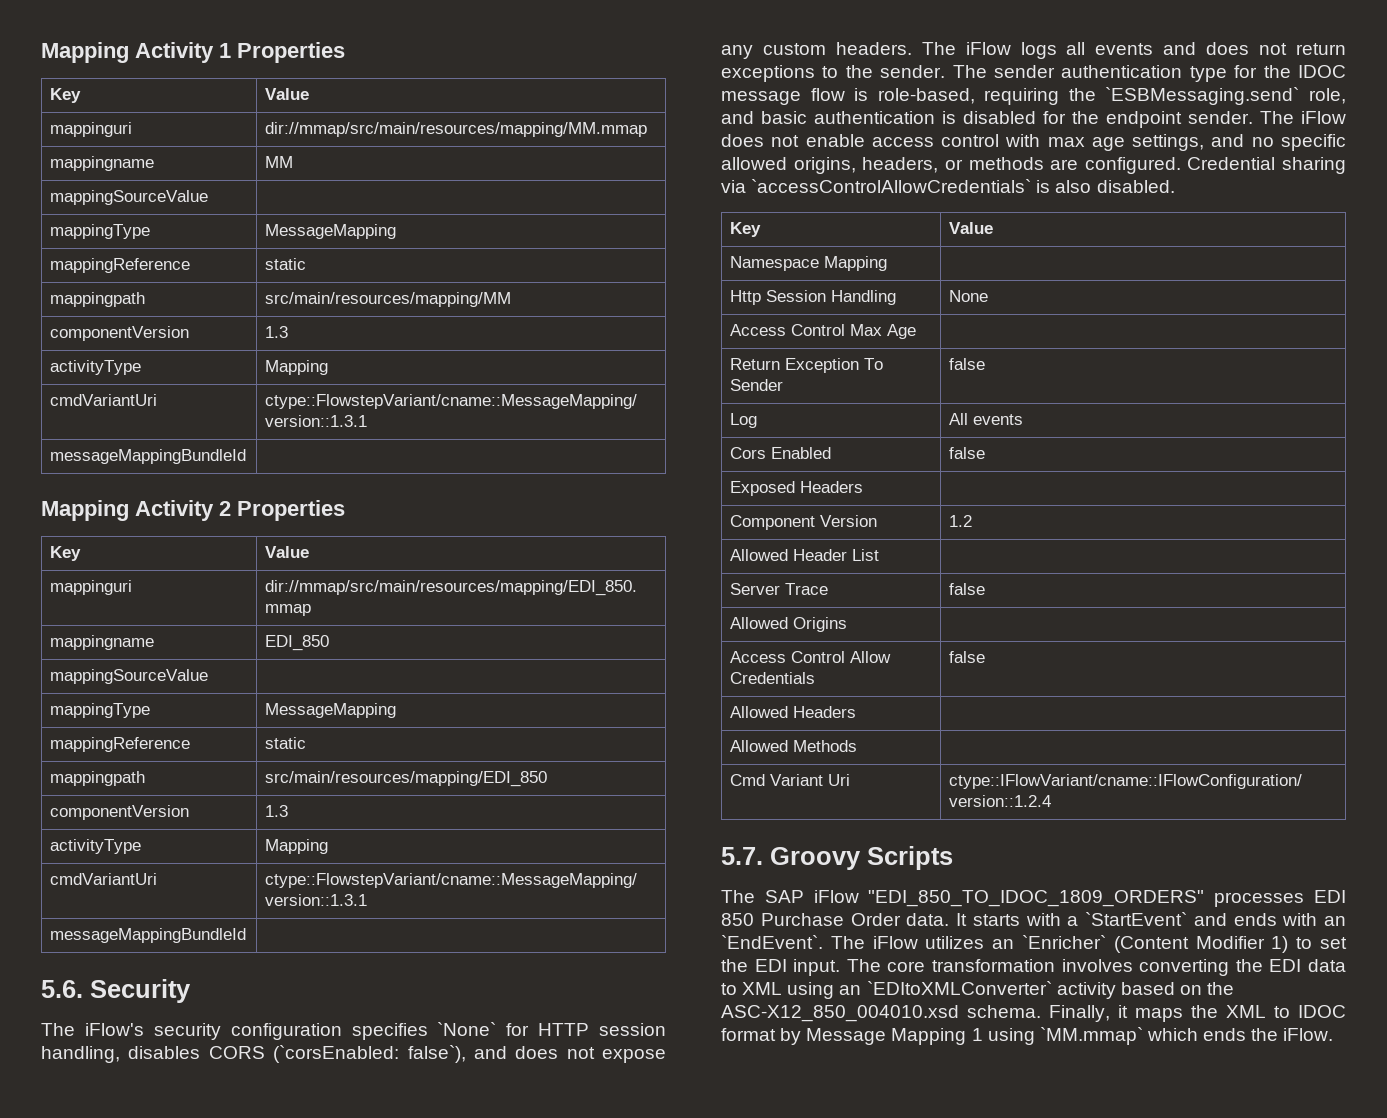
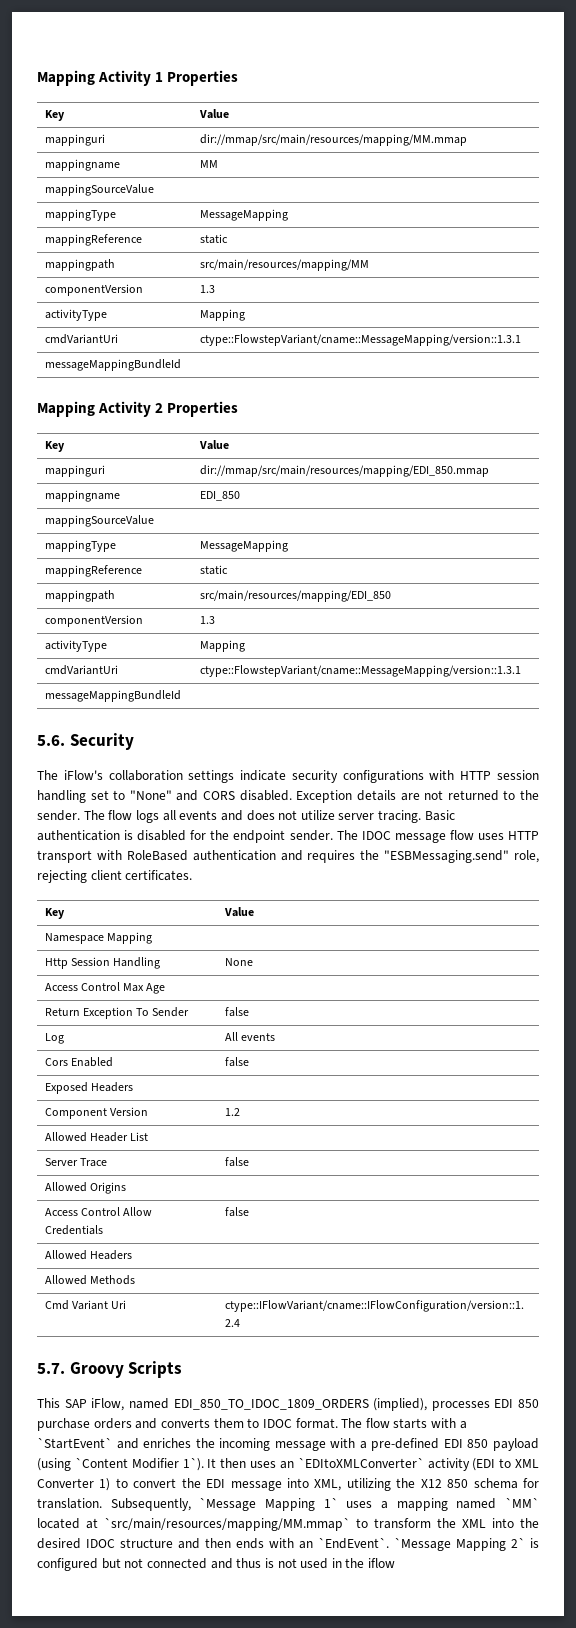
[153,1022,666,1040] [41,1045,666,1063] [721,42,1011,59] security configuration specifies `None` for HTTP session handling, disables CORS (`corsEnabled: false`), and does not expose any custom headers. The iFlow -> [108,770,539,783] [37,790,540,803] [37,810,133,821] collaboration settings indicate security configurations with HTTP session handling set to "None" and CORS disabled. Exception details are not returned to the sender. The flow
[1295,43,1346,55] [721,65,1346,82] [721,87,1346,105] [721,111,807,124] return exceptions to the sender. The sender authentication type for the IDOC message flow is role-based, requiring the `ESBMessaging.send` role, and basic -> [300,810,455,823] utilize server tracing. Basic
[1301,111,1346,124] [721,134,1346,151] [721,157,1346,174] [721,179,1175,193] iFlow does not enable access control with max age settings, and no specific allowed origins, headers, or methods are configured. Credential sharing via `accessControlAllowCredentials` is also disabled. -> [361,830,539,843] [37,850,539,863] [37,870,193,883] IDOC message flow uses HTTP transport with RoleBased authentication and requires the "ESBMessaging.send" role, rejecting client certificates.
[721,890,1346,907] [721,913,967,926] The SAP iFlow "EDI_850_TO_IDOC_1809_ORDERS" processes EDI 850 Purchase Order data. It -> [37,1398,539,1411] [37,1418,390,1431] This SAP iFlow, named EDI_850_TO_IDOC_1809_ORDERS (implied), processes EDI 850 purchase orders and converts them to IDOC format. The flow
[1233,913,1346,926] [721,935,1347,953] [721,959,1346,976] [721,981,1235,999] [721,1005,1346,1022] [721,1027,1334,1045] ends with an `EndEvent`. The iFlow utilizes an `Enricher` (Content Modifier 1) to set the EDI input. The core transformation involves converting the EDI data to XML using an `EDItoXMLConverter` activity based on the ASC-X12_850_004010.xsd schema. Finally, it maps the XML to IDOC format by Message Mapping 1 using `MM.mmap` which ends the iFlow. -> [143,1438,539,1451] [37,1458,539,1471] [37,1478,539,1491] [37,1498,540,1511] [37,1518,539,1531] [37,1538,539,1551] [37,1558,396,1571] enriches the incoming message with a pre-defined EDI 850 payload (using `Content Modifier 1`). It then uses an `EDItoXMLConverter` activity (EDI to XML Converter 1) to convert the EDI message into XML, utilizing the X12 850 schema for translation. Subsequently, `Message Mapping 1` uses a mapping named `MM` located at `src/main/resources/mapping/MM.mmap` to transform the XML into the desired IDOC structure and then ends with an `EndEvent`. `Message Mapping 2` is configured but not connected and thus is not used in the iflow

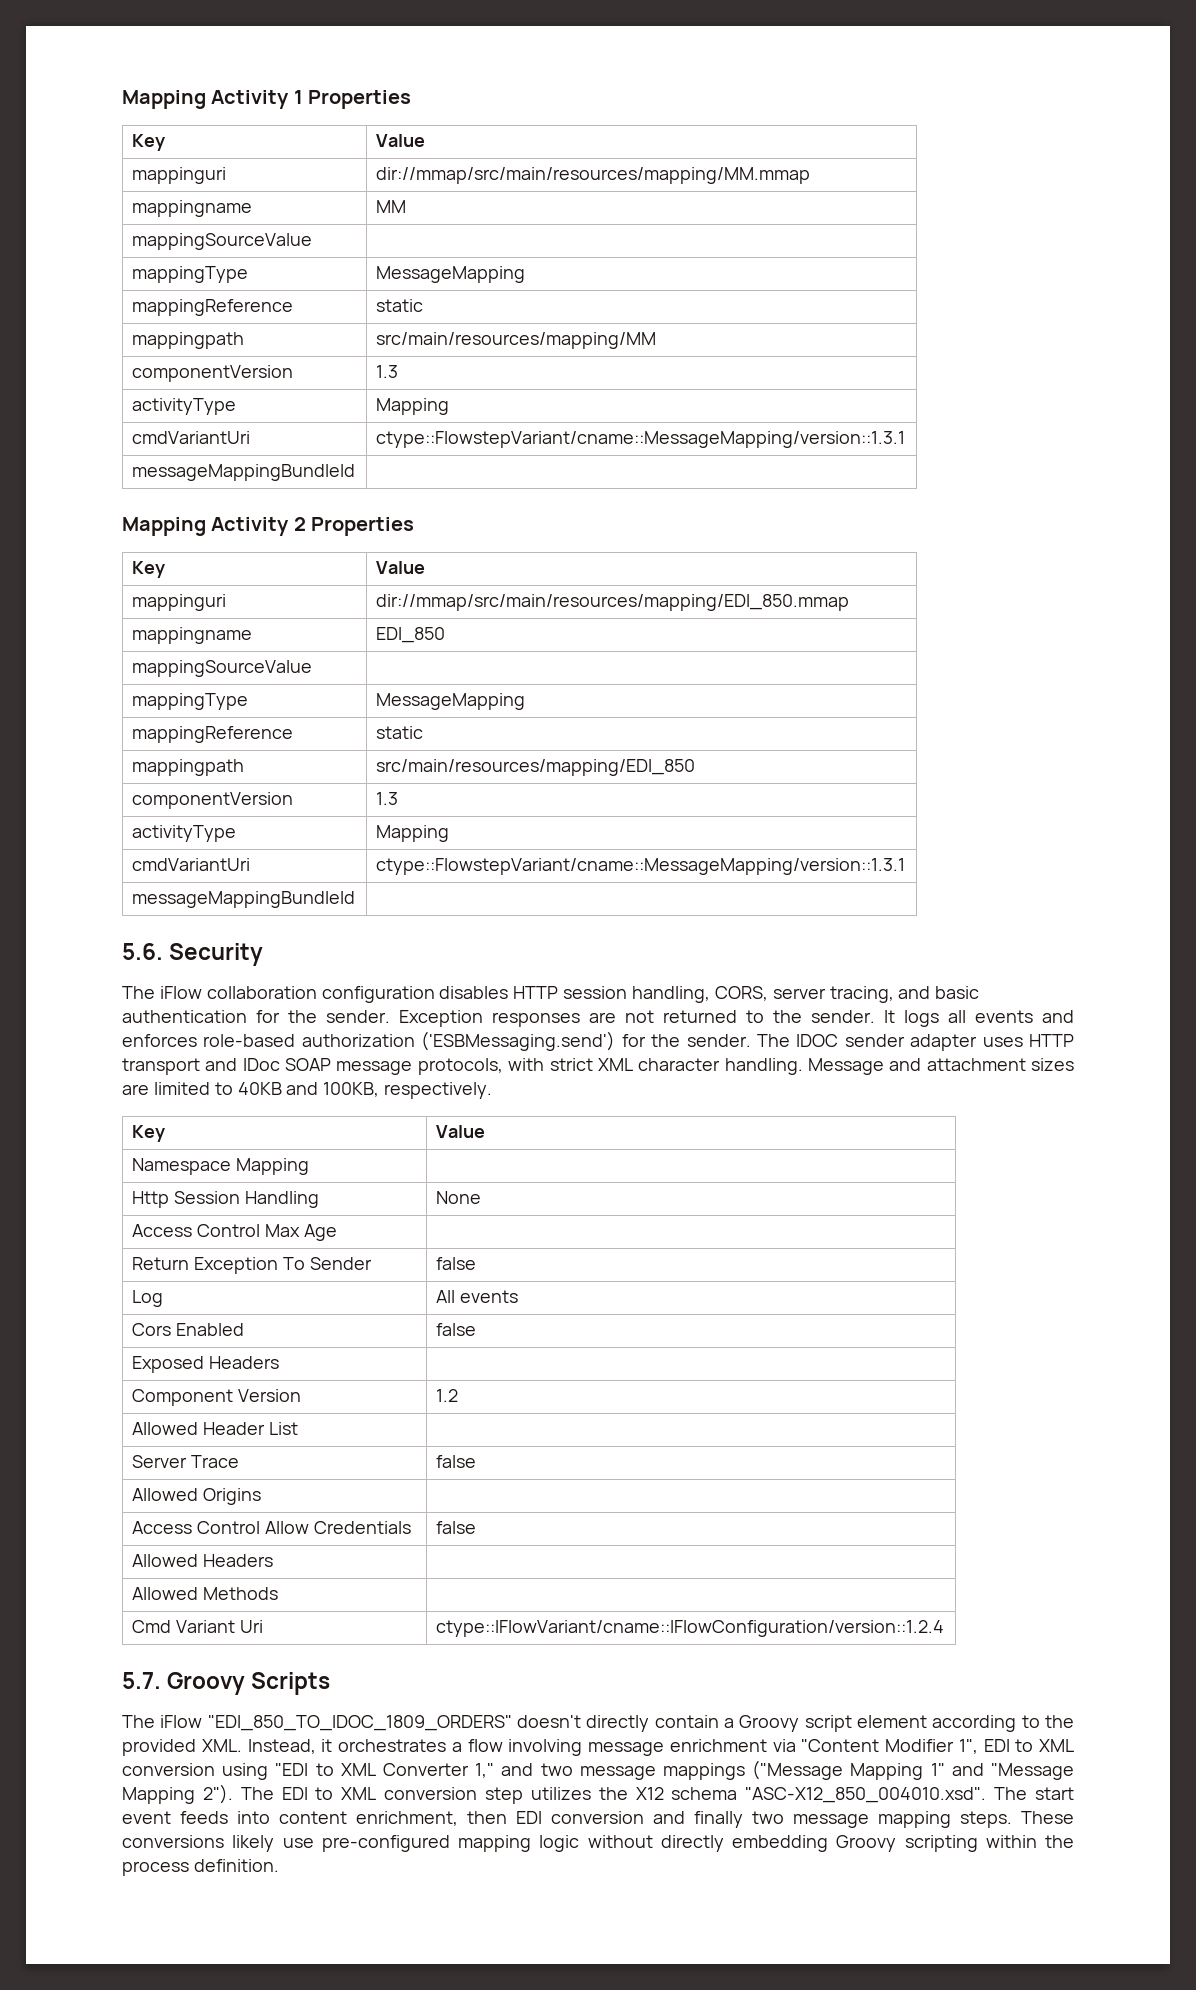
[63,770,539,783] [37,790,396,803] iFlow's collaboration settings indicate security configurations with HTTP session handling set to "None" and CORS disabled. Exception details -> [159,986,980,1003] [122,1010,580,1027] iFlow collaboration configuration disables HTTP session handling, CORS, server tracing, and basic authentication for the sender. Exception responses
[83,810,133,820] The flow -> [884,1010,895,1023] It
[246,810,455,823] [37,830,286,843] does not utilize server tracing. Basic authentication is disabled for the endpoint -> [122,1031,681,1051] enforces role-based authorization ('ESBMessaging.send') for the
[394,830,474,843] message flow -> [844,1034,978,1051] sender adapter
[96,850,539,863] [37,870,193,883] with RoleBased authentication and requires the "ESBMessaging.send" role, rejecting client certificates. -> [205,1058,1074,1075] [122,1082,493,1099] and IDoc SOAP message protocols, with strict XML character handling. Message and attachment sizes are limited to 40KB and 100KB, respectively.
[37,1398,539,1411] [37,1418,467,1431] [37,1438,539,1451] [37,1458,539,1471] [37,1478,539,1491] [37,1498,540,1511] [37,1518,539,1531] [37,1538,539,1551] [37,1558,396,1571] This SAP iFlow, named EDI_850_TO_IDOC_1809_ORDERS (implied), processes EDI 850 purchase orders and converts them to IDOC format. The flow starts with a `StartEvent` and enriches the incoming message with a pre-defined EDI 850 payload (using `Content Modifier 1`). It then uses an `EDItoXMLConverter` activity (EDI to XML Converter 1) to convert the EDI message into XML, utilizing the X12 850 schema for translation. Subsequently, `Message Mapping 1` uses a mapping named `MM` located at `src/main/resources/mapping/MM.mmap` to transform the XML into the desired IDOC structure and then ends with an `EndEvent`. `Message Mapping 2` is configured but not connected and thus is not used in the iflow -> [122,1715,1075,1732] [122,1739,1074,1756] [122,1760,1075,1780] [122,1784,1074,1804] [122,1811,1074,1828] [122,1835,1074,1852] [122,1859,279,1876] The iFlow "EDI_850_TO_IDOC_1809_ORDERS" doesn't directly contain a Groovy script element according to the provided XML. Instead, it orchestrates a flow involving message enrichment via "Content Modifier 1", EDI to XML conversion using "EDI to XML Converter 1," and two message mappings ("Message Mapping 1" and "Message Mapping 2"). The EDI to XML conversion step utilizes the X12 schema "ASC-X12_850_004010.xsd". The start event feeds into content enrichment, then EDI conversion and finally two message mapping steps. These conversions likely use pre-configured mapping logic without directly embedding Groovy scripting within the process definition.

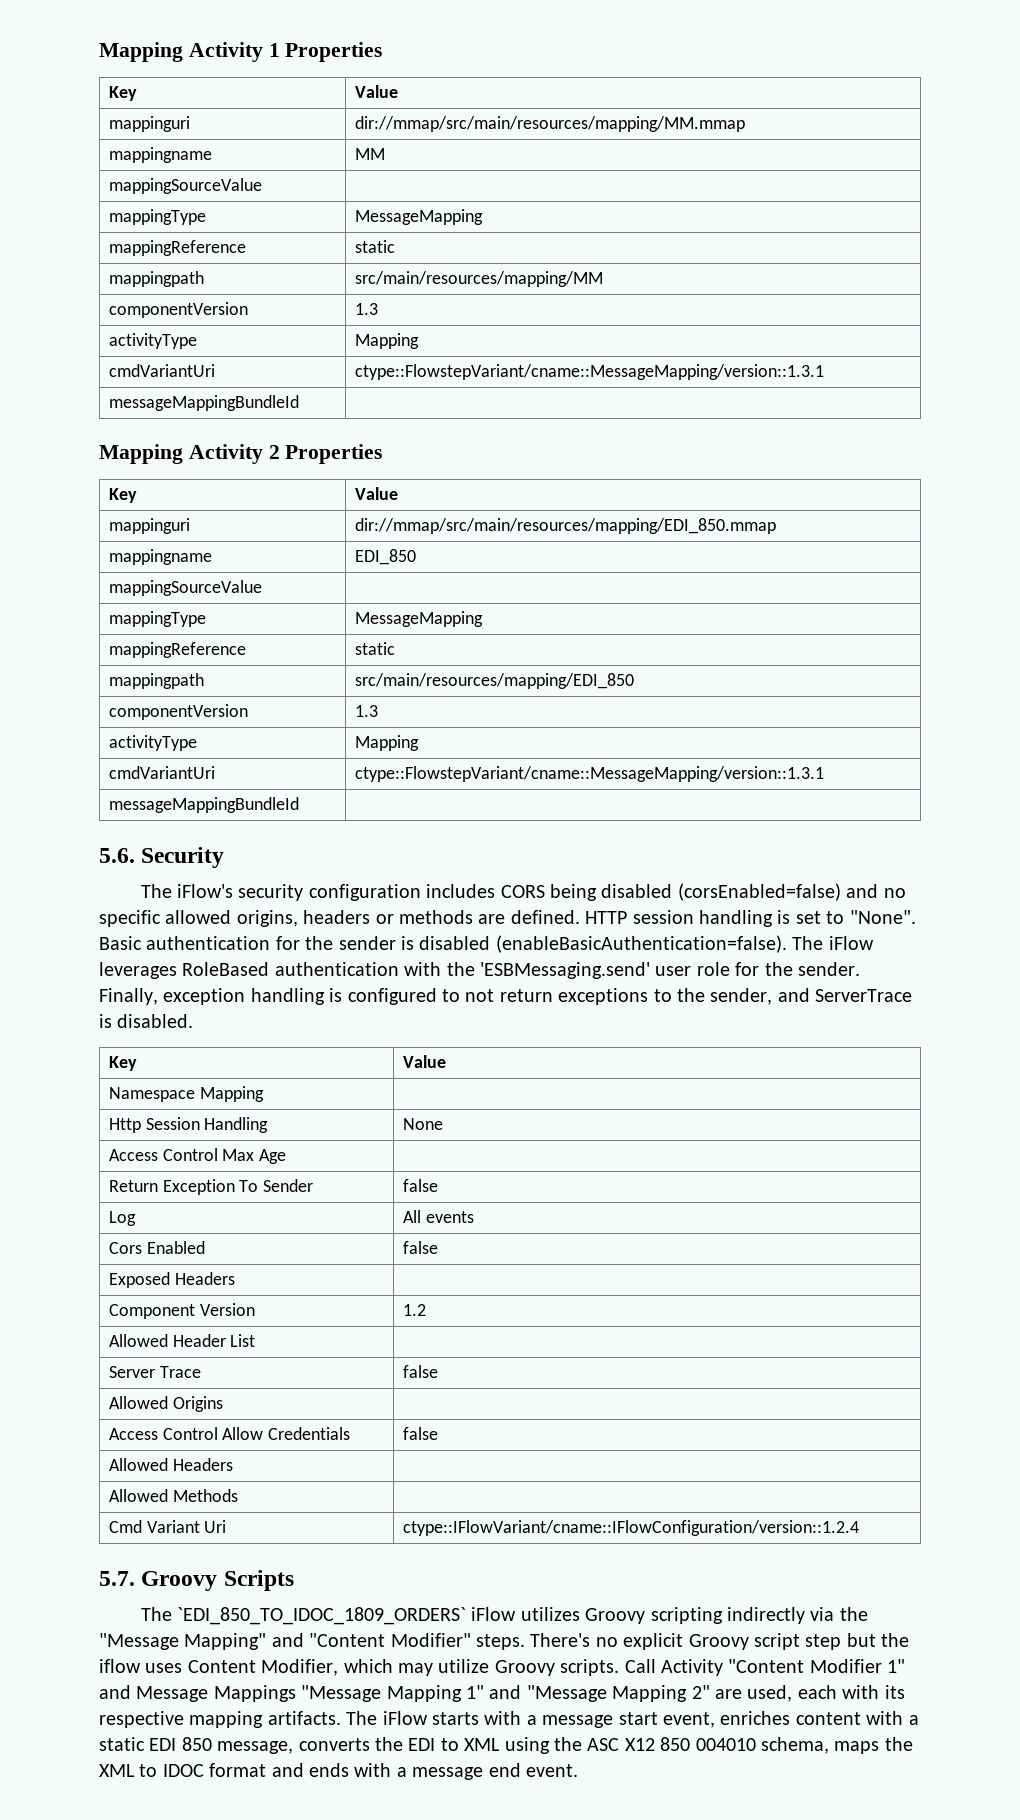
[159,986,980,1003] [122,1010,1074,1027] [122,1031,1074,1051] [122,1058,1074,1075] [122,1082,493,1099] iFlow collaboration configuration disables HTTP session handling, CORS, server tracing, and basic authentication for the sender. Exception responses are not returned to the sender. It logs all events and enforces role-based authorization ('ESBMessaging.send') for the sender. The IDOC sender adapter uses HTTP transport and IDoc SOAP message protocols, with strict XML character handling. Message and attachment sizes are limited to 40KB and 100KB, respectively. -> [176,883,906,901] [99,910,916,927] [99,935,874,953] [99,962,860,979] [99,988,913,1005] [99,1014,194,1028] iFlow's security configuration includes CORS being disabled (corsEnabled=false) and no specific allowed origins, headers or methods are defined. HTTP session handling is set to "None". Basic authentication for the sender is disabled (enableBasicAuthentication=false). The iFlow leverages RoleBased authentication with the 'ESBMessaging.send' user role for the sender. Finally, exception handling is configured to not return exceptions to the sender, and ServerTrace is disabled.
[160,1715,1075,1732] [122,1739,1074,1756] [122,1760,844,1780] iFlow "EDI_850_TO_IDOC_1809_ORDERS" doesn't directly contain a Groovy script element according to the provided XML. Instead, it orchestrates a flow involving message enrichment via "Content Modifier 1", EDI to XML conversion using "EDI to XML Converter 1," and two message mappings ("Message -> [176,1607,868,1625] [99,1633,910,1650] [99,1659,906,1676] [99,1685,382,1702] `EDI_850_TO_IDOC_1809_ORDERS` iFlow utilizes Groovy scripting indirectly via the "Message Mapping" and "Content Modifier" steps. There's no explicit Groovy script step but the iflow uses Content Modifier, which may utilize Groovy scripts. Call Activity "Content Modifier 1" and Message Mappings "Message
[202,1784,1074,1804] [122,1811,1074,1828] [122,1835,1074,1852] [122,1859,279,1876] 2"). The EDI to XML conversion step utilizes the X12 schema "ASC-X12_850_004010.xsd". The start event feeds into content enrichment, then EDI conversion and finally two message mapping steps. These conversions likely use pre-configured mapping logic without directly embedding Groovy scripting within the process definition. -> [691,1685,905,1702] [99,1711,919,1728] [99,1737,913,1754] [99,1763,578,1780] 2" are used, each with its respective mapping artifacts. The iFlow starts with a message start event, enriches content with a static EDI 850 message, converts the EDI to XML using the ASC X12 850 004010 schema, maps the XML to IDOC format and ends with a message end event.

